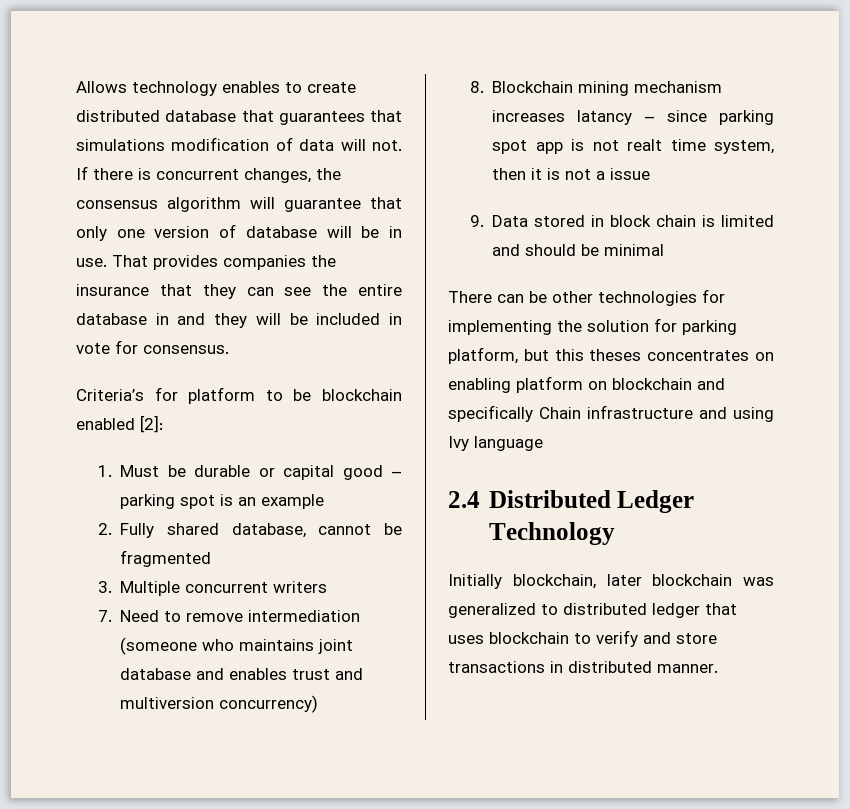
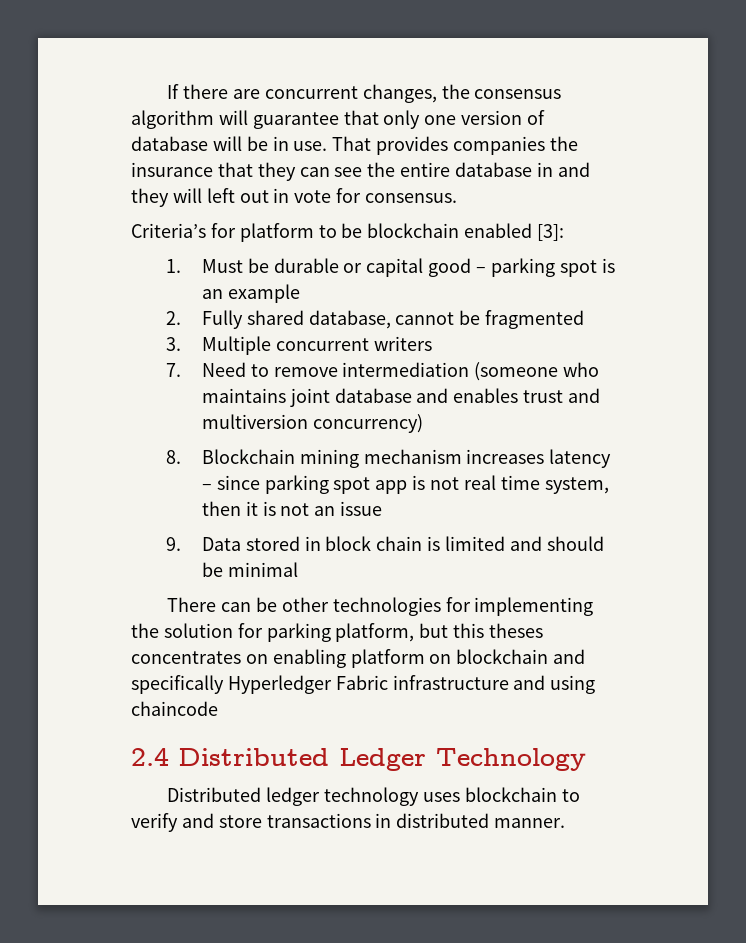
[76,81,356,96] [76,110,402,125] [76,137,402,151] Allows technology enables to create distributed database that guarantees that simulations modification of data will not. -> (167, 91) none
[138,168,151,180] is -> [232,89,260,99] are
[289,313,381,325] be included -> [206,188,269,203] left out
[140,415,163,433] [2]: -> [537,224,565,241] [3]:
[577,110,633,125] latancy -> [549,449,612,468] latency
[627,139,663,151] realt -> [463,475,496,490] real
[596,171,606,180] a -> [314,506,336,516] an
[539,407,581,419] Chain -> [227,675,388,694] Hyperledger Fabric
[448,436,543,451] Ivy language -> [131,701,218,716] chaincode
[448,574,774,589] [448,603,737,618] Initially blockchain, later blockchain was generalized to distributed ledger that -> [167,787,419,806] Distributed ledger technology

